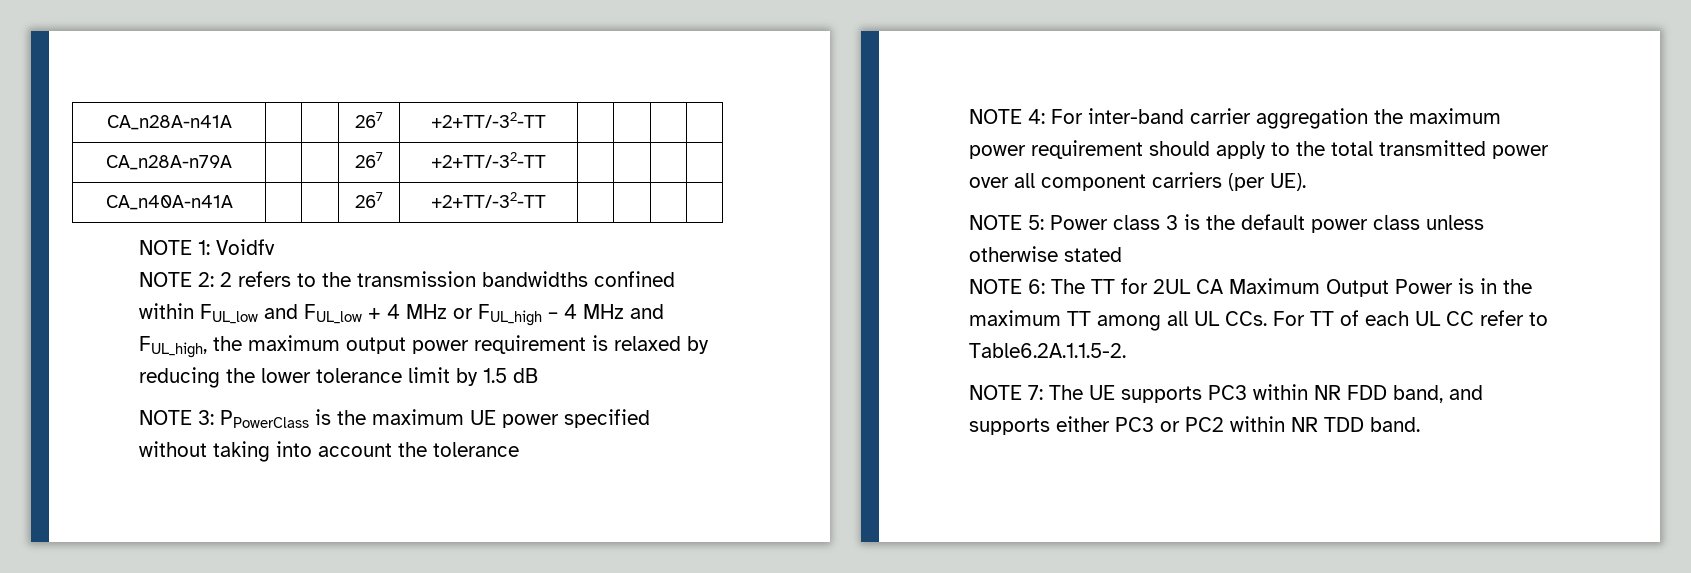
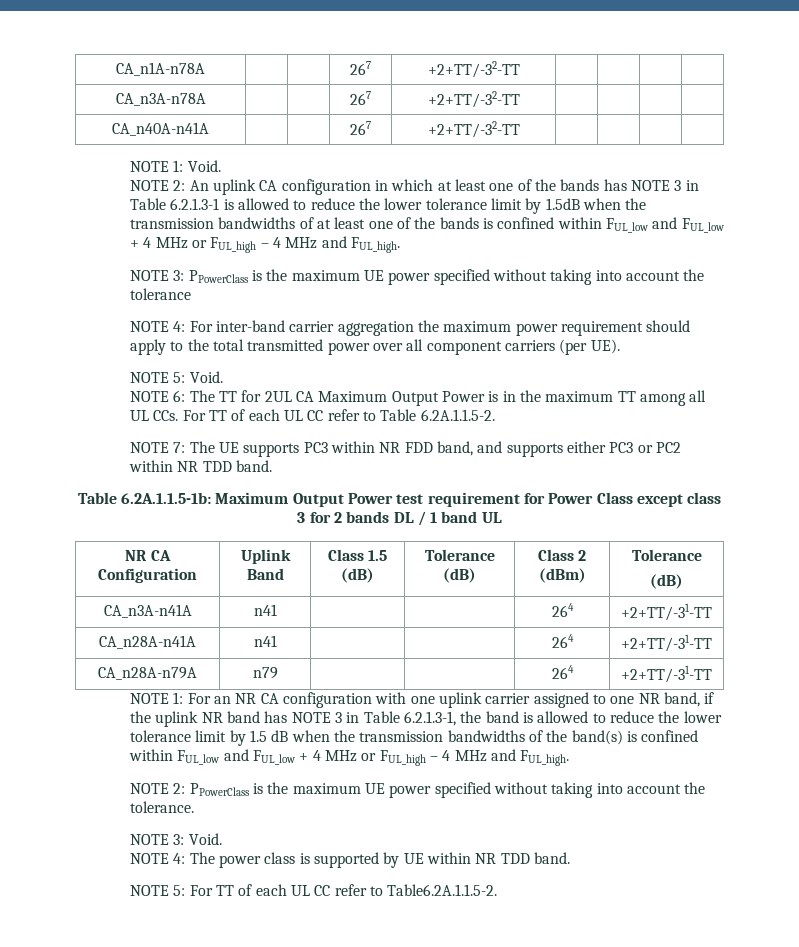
[106,115,232,130] [355,112,383,128] [431,112,546,128] [106,155,232,170] CA_n28A-n41A | | | 267 | +2+TT/-32-TT | | | | // CA_n28A-n79A -> [116,62,205,76] [350,61,371,75] [427,61,520,78] [115,93,206,106] CA_n1A-n78A | | | 267 | +2+TT/-32-TT | | | | // CA_n3A-n78A
[216,239,276,255] [139,271,589,287] Voidfv // NOTE 2: 2 refers to the transmission bandwidths -> [187,160,221,172] [130,179,699,195] [130,198,647,214] [130,217,494,229] Void. // NOTE 2: An uplink CA configuration in which at least one of the bands has NOTE 3 in Table 6.2.1.3-1 is allowed to reduce the lower tolerance limit by 1.5dB when the transmission bandwidths of at least one of the bands is
[139,335,710,358] [139,367,539,388] FUL_high, the maximum output power requirement is relaxed by reducing the lower tolerance limit by 1.5 dB -> [351,237,401,253] FUL_high.
[1050,214,1485,233] [969,246,1123,262] Power class 3 is the default power class unless otherwise stated -> [189,371,223,383] Void.
[969,343,1127,358] Table6.2A.1.1.5-2. -> [380,409,495,421] Table 6.2A.1.1.5-2.
(1421, 424) none -> [77,492,722,507] [297,511,502,526] [125,550,171,561] [98,568,197,583] [240,549,291,564] [246,568,284,580] [327,549,388,561] [341,568,374,583] [424,549,495,561] [443,568,476,583] [537,549,587,561] [538,568,586,583] [631,549,702,561] [650,574,683,589] [103,604,192,618] [253,604,277,616] [551,603,574,617] [621,603,712,621] [99,635,196,649] [253,635,277,647] [551,634,574,648] [621,634,712,652] [98,667,197,680] [252,667,278,679] [551,665,574,679] [621,665,712,683] [130,692,715,708] [130,711,722,727] [130,730,699,746] [129,749,570,766] [130,782,706,798] [130,801,195,813] [130,833,222,845] [130,852,570,868] [130,884,498,896] // Table 6.2A.1.1.5-1b: Maximum Output Power test requirement for Power Class except class 3 for 2 bands DL / 1 band UL // NR CA Configuration | Uplink Band | Class 1.5 (dB) | Tolerance (dB) | Class 2 (dBm) | Tolerance // (dB) // CA_n3A-n41A | n41 | | | 264 | +2+TT/-31-TT // CA_n28A-n41A | n41 | | | 264 | +2+TT/-31-TT // CA_n28A-n79A | n79 | | | 264 | +2+TT/-31-TT // NOTE 1: For an NR CA configuration with one uplink carrier assigned to one NR band, if the uplink NR band has NOTE 3 in Table 6.2.1.3-1, the band is allowed to reduce the lower tolerance limit by 1.5 dB when the transmission bandwidths of the band(s) is confined within FUL_low and FUL_low + 4 MHz or FUL_high – 4 MHz and FUL_high. // NOTE 2: PPowerClass is the maximum UE power specified without taking into account the tolerance. // NOTE 3: Void. // NOTE 4: The power class is supported by UE within NR TDD band. // NOTE 5: For TT of each UL CC refer to Table6.2A.1.1.5-2.

